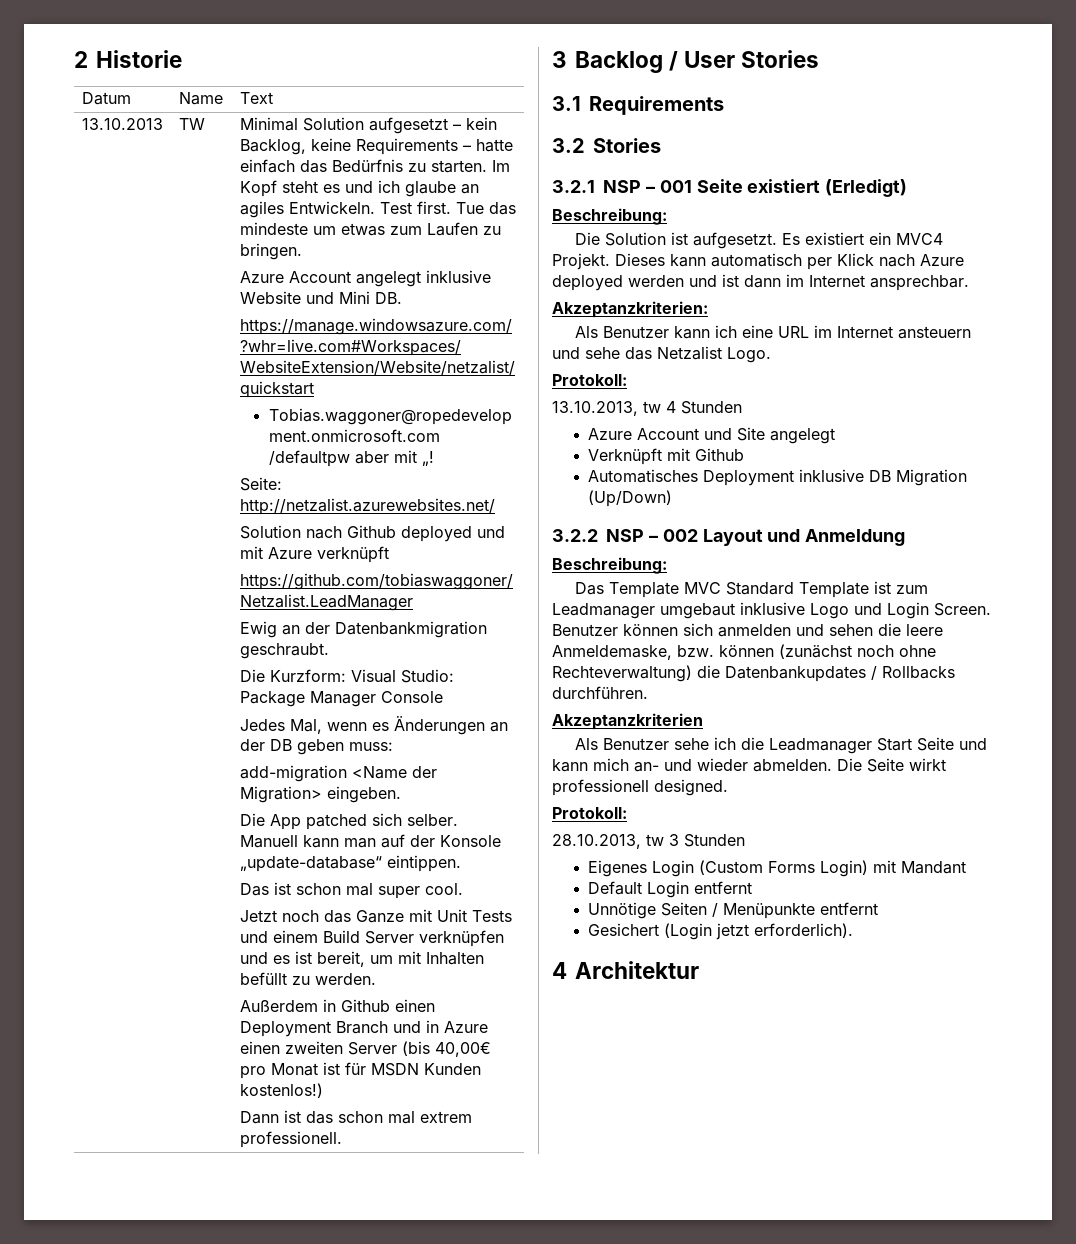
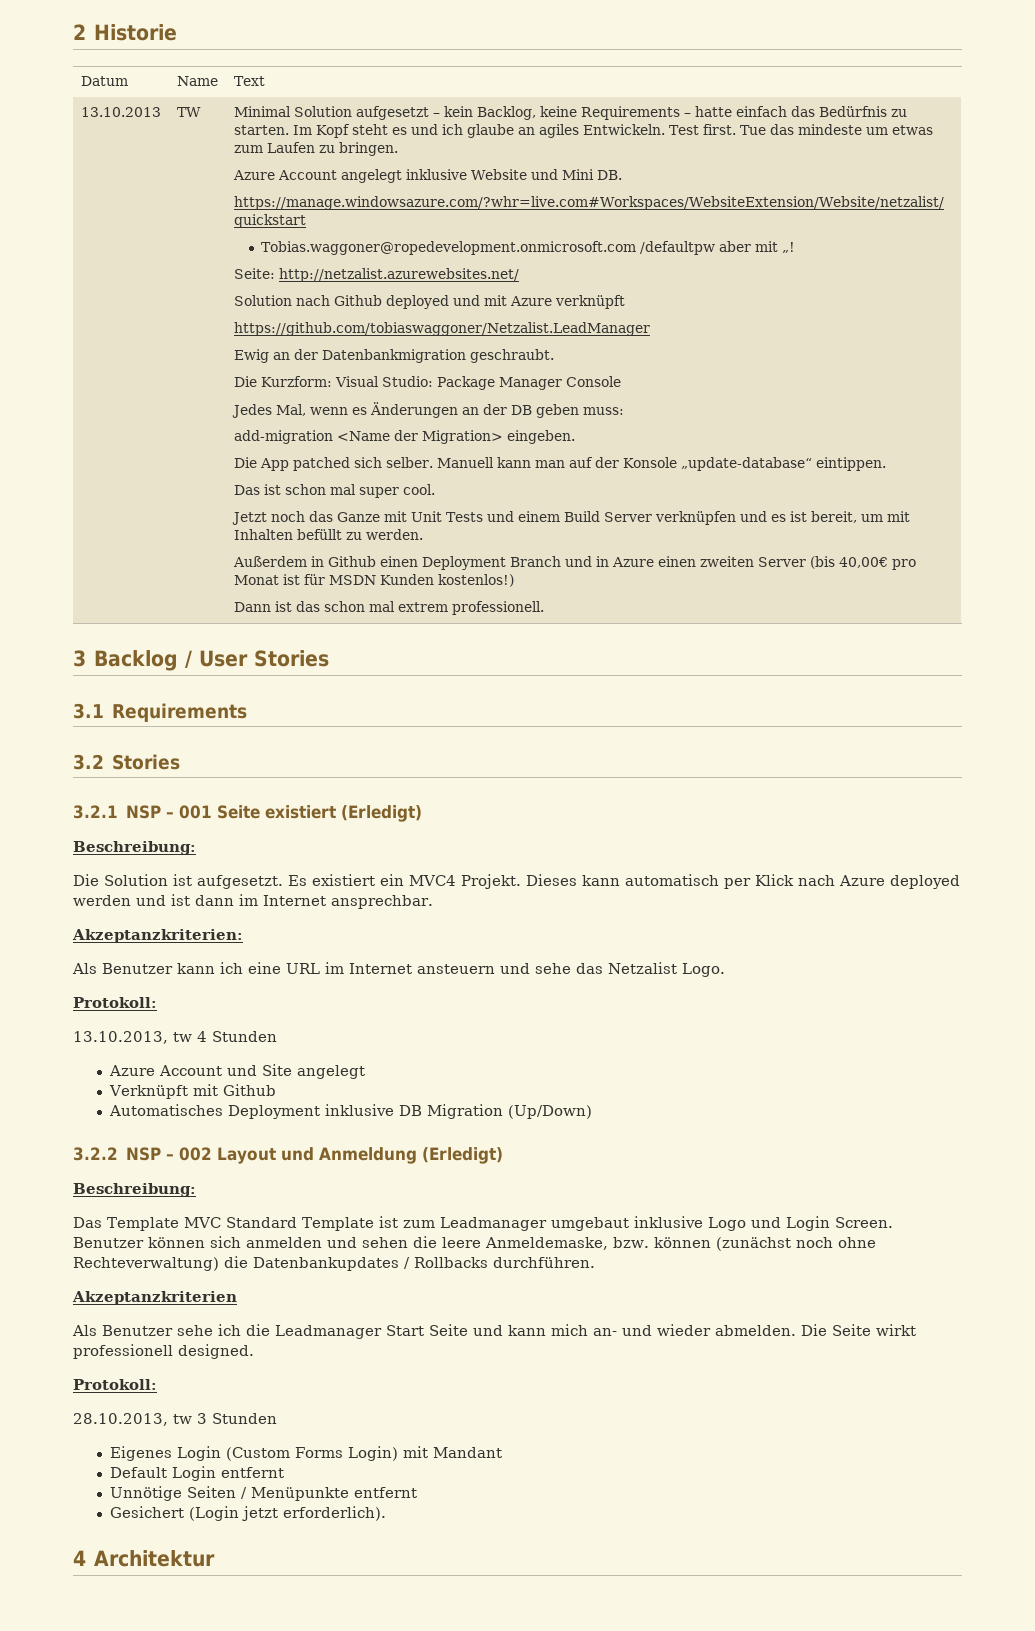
(906, 537) none -> [421,1147,503,1164] (Erledigt)

